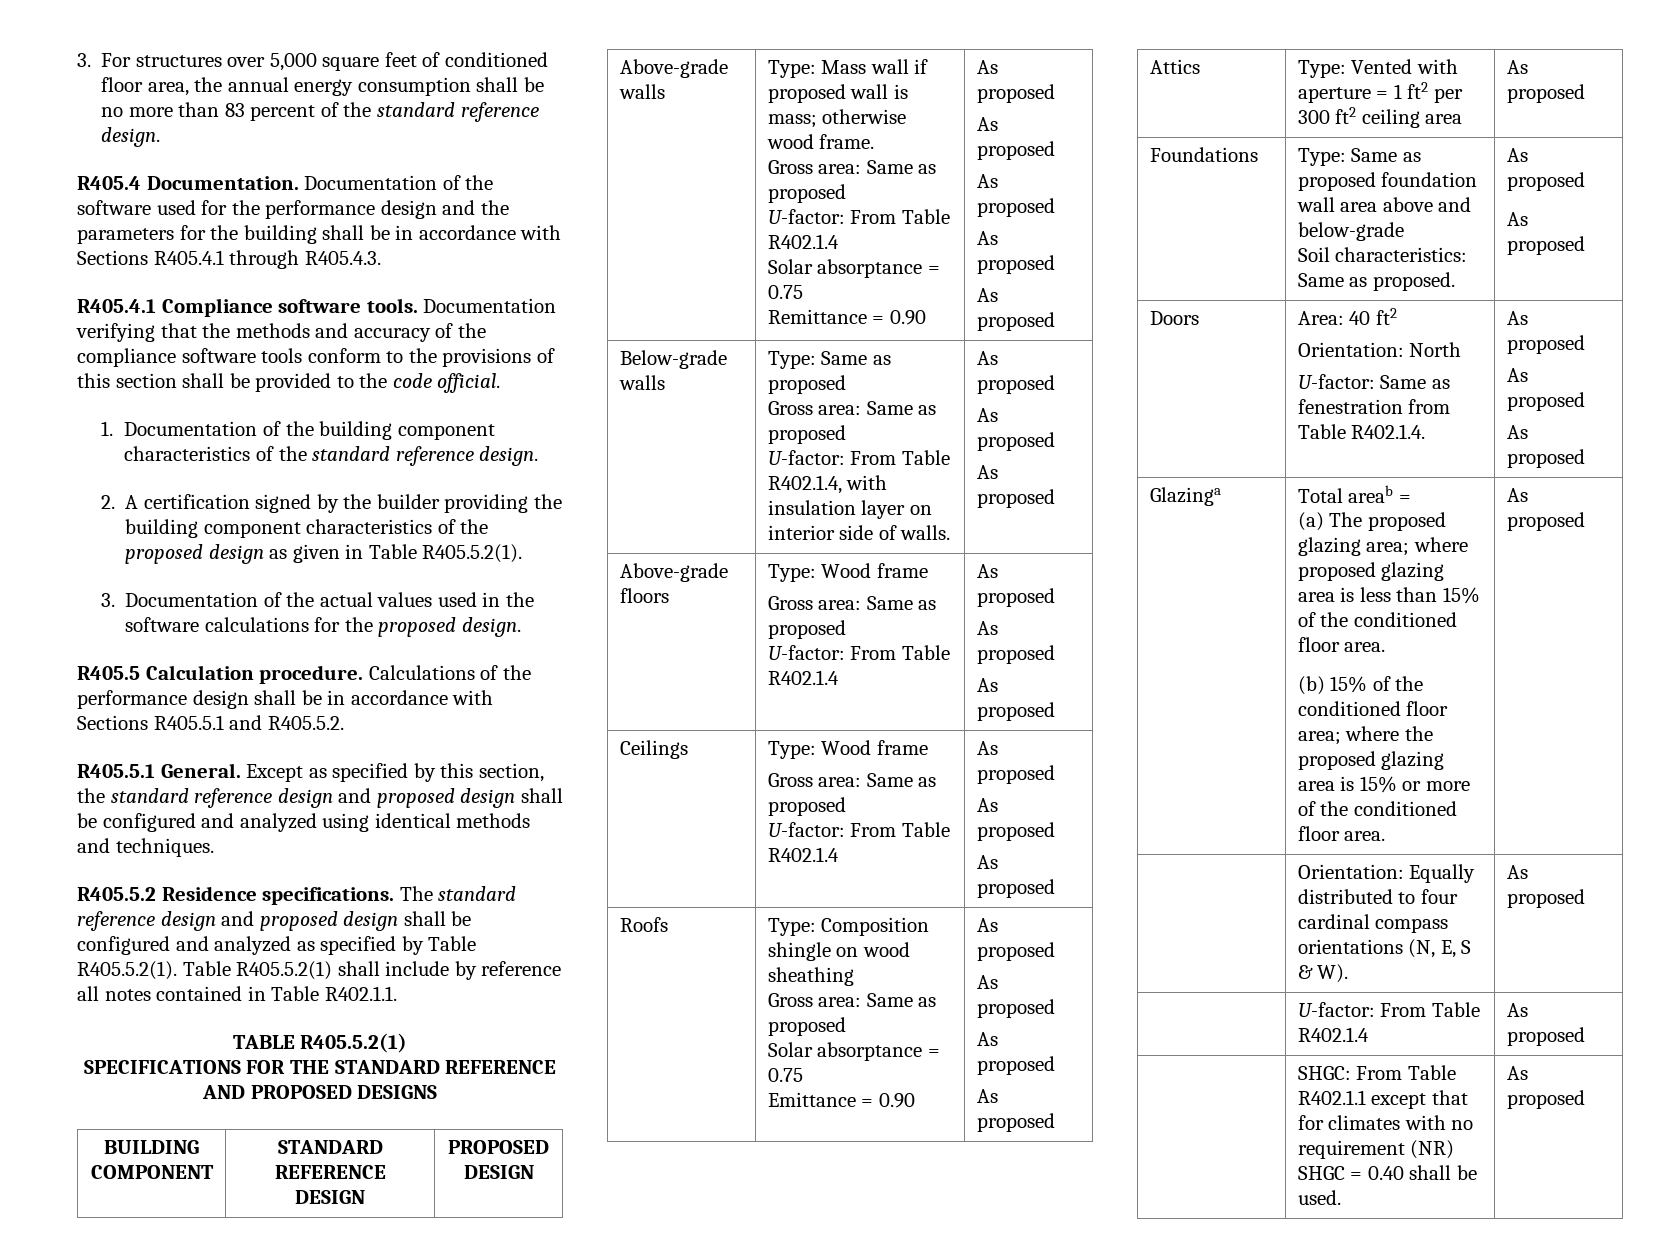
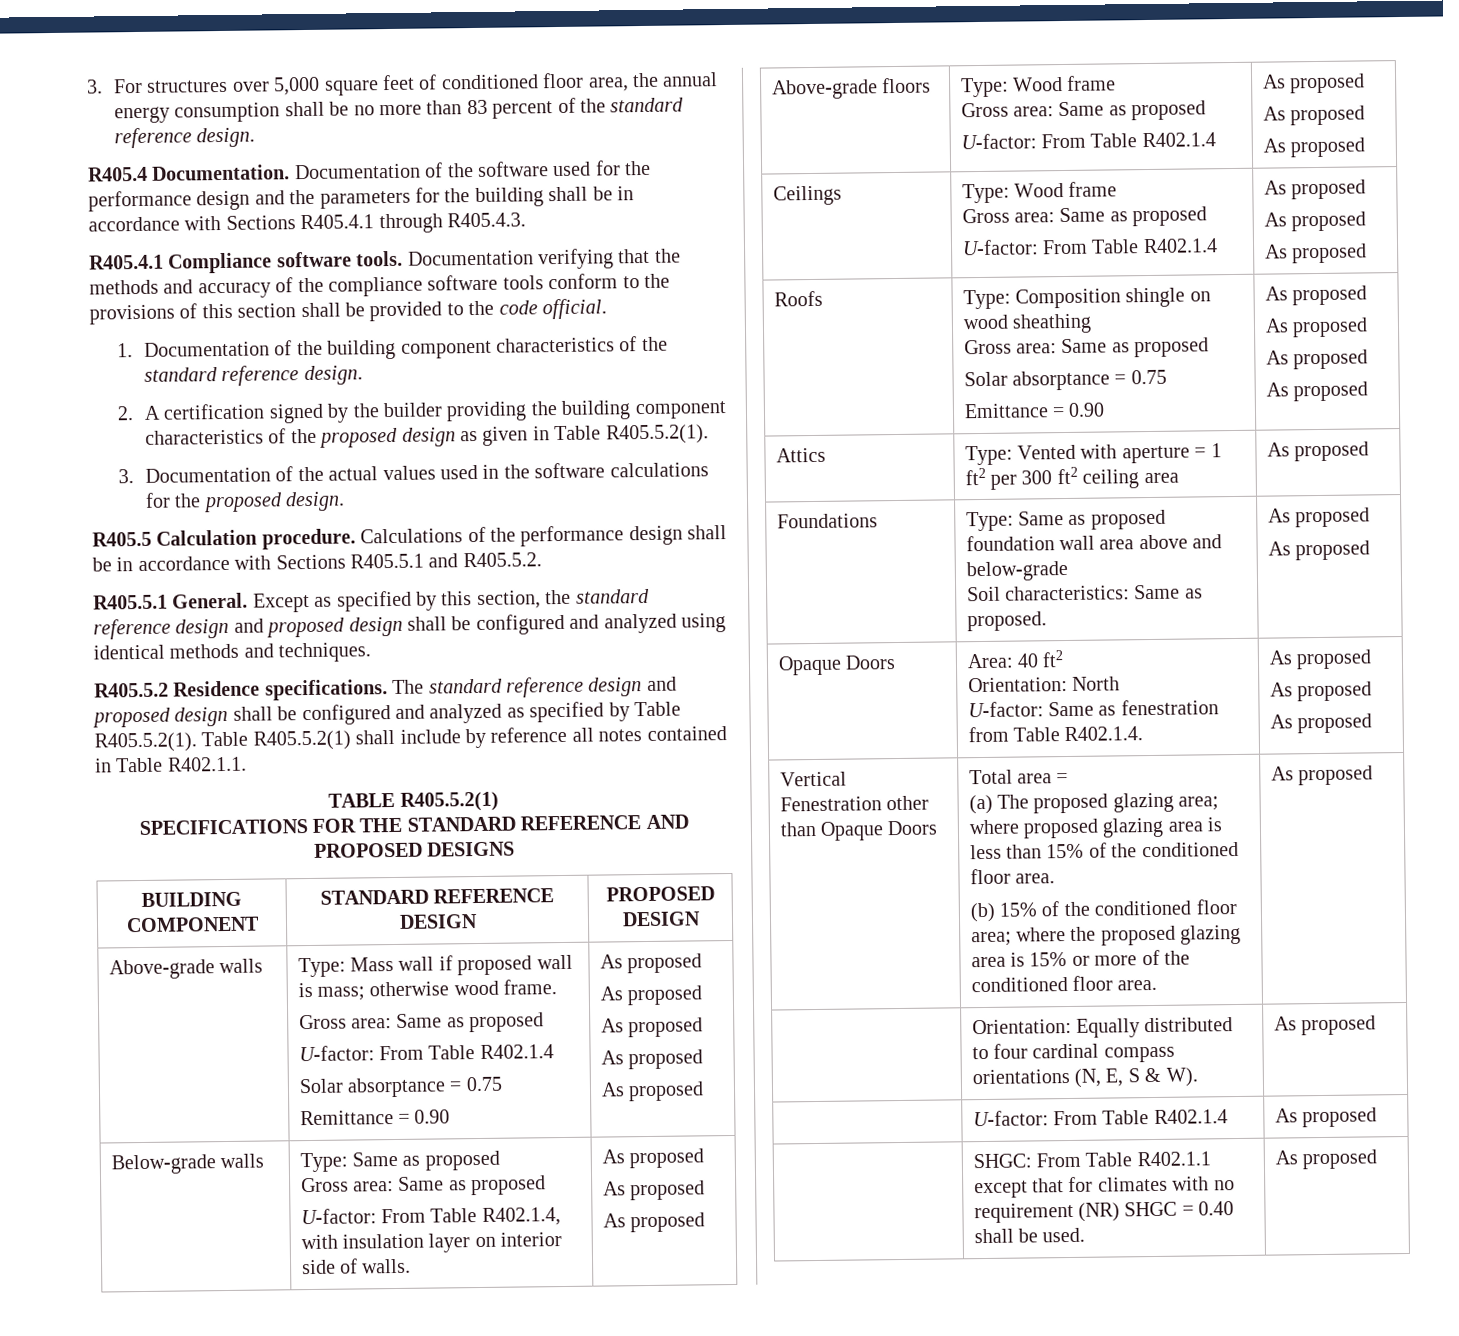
(1585, 245) none -> [777,655,842,676] Opaque
[1149,487,1221,506] Glazinga -> [779,771,847,787] [779,795,930,812] [779,820,938,841] Vertical Fenestration other than Opaque Doors
[1348,485,1394,503] areab -> [1017,773,1053,784] area

